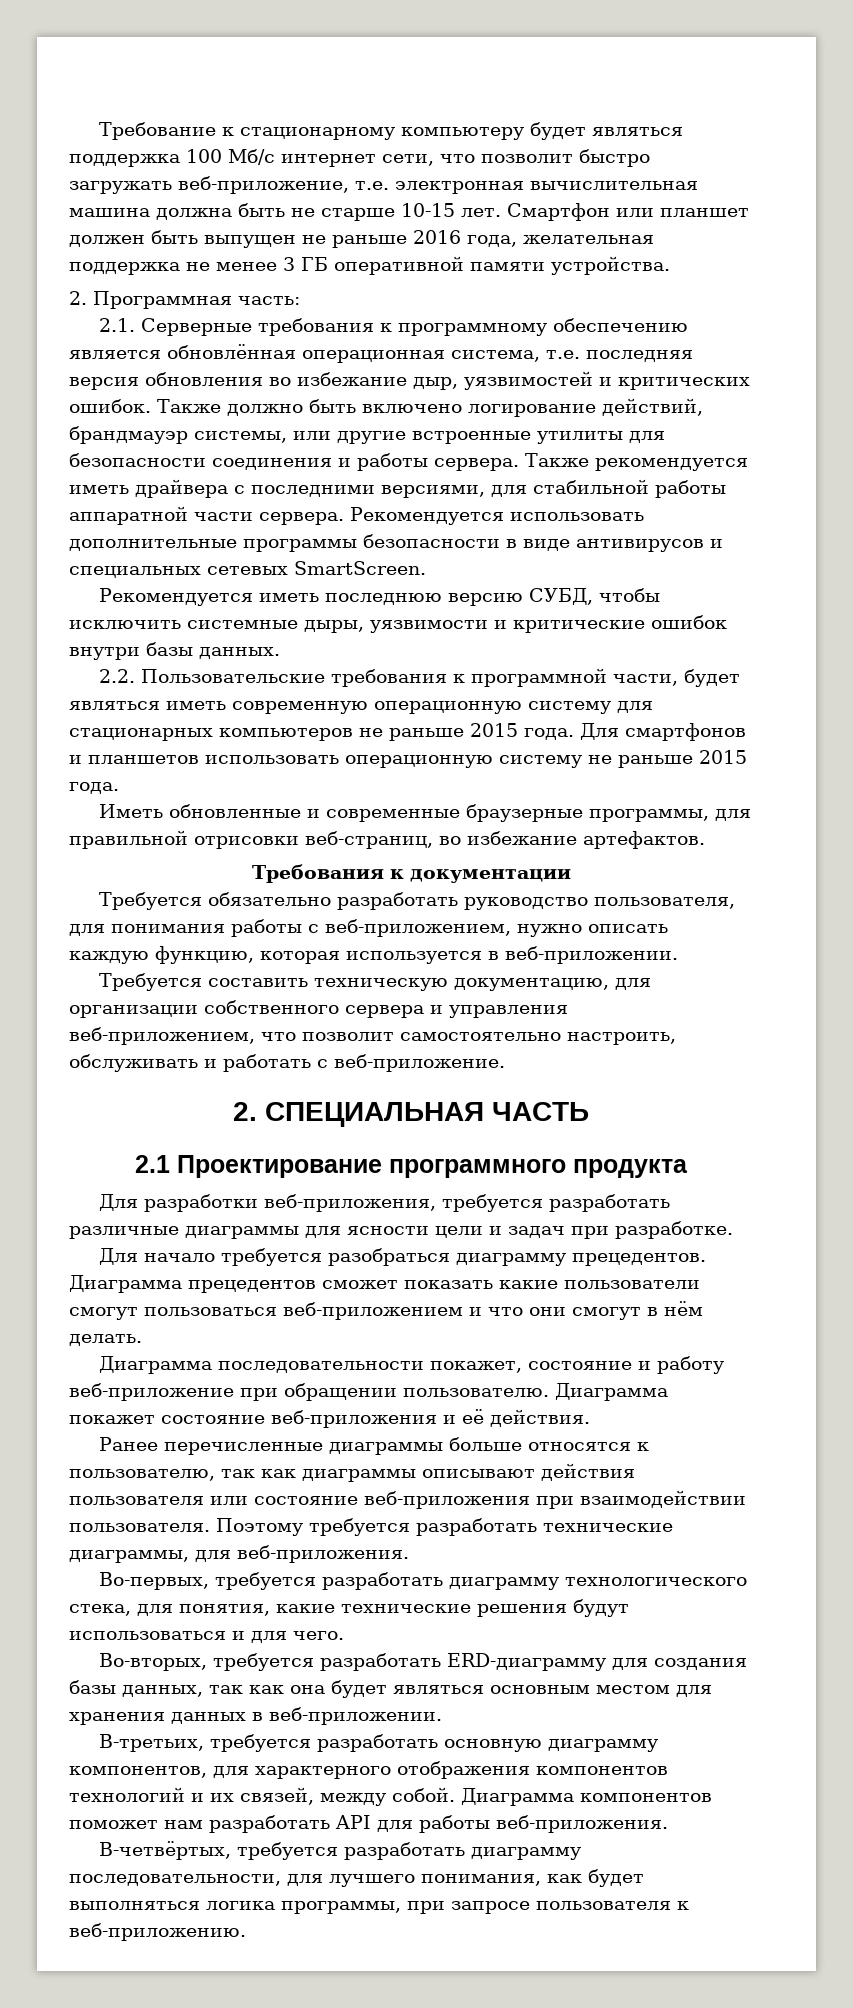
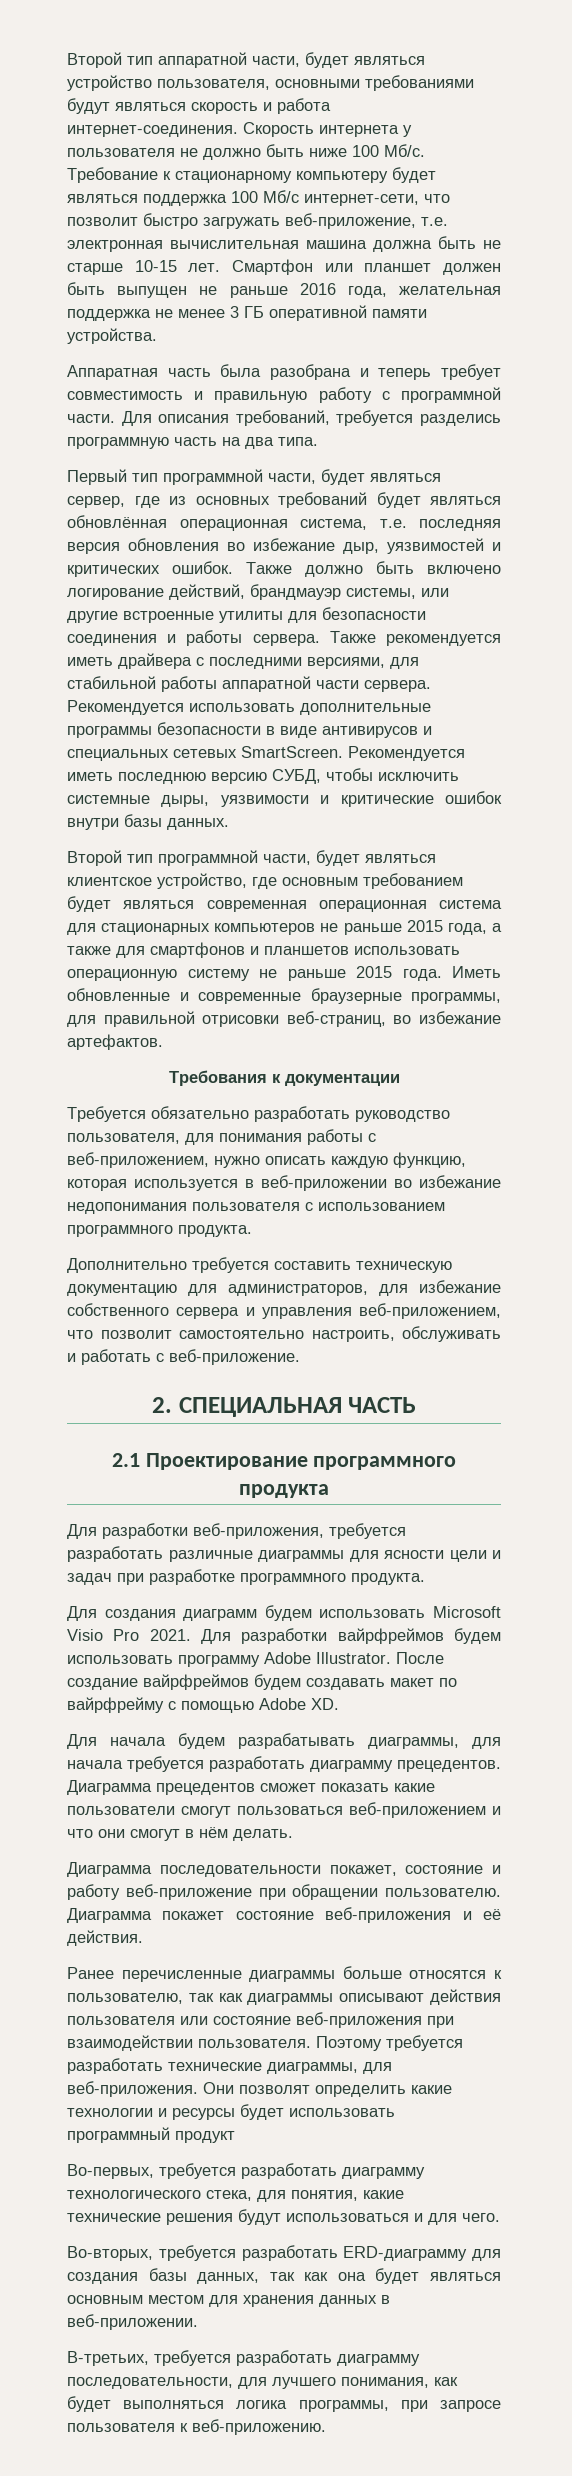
(99, 131) none -> [67,52,425,68] [67,75,474,91] [67,98,331,114] [67,122,412,137] [67,144,425,160] Второй тип аппаратной части, будет являться устройство пользователя, основными требованиями будут являться скорость и работа интернет-соединения. Скорость интернета у пользователя не должно быть ниже 100 Мб/с.
[281,154,434,167] интернет сети, -> [304,194,419,206] интернет-сети,
[69,291,300,309] [99,318,689,336] [69,350,161,359] 2. Программная часть: // 2.1. Серверные требования к программному обеспечению является -> [67,364,502,380] [67,387,501,403] [67,410,501,426] [67,437,318,449] [67,469,441,485] [67,492,501,508] Аппаратная часть была разобрана и теперь требует совместимость и правильную работу с программной части. Для описания требований, требуется разделись программную часть на два типа. // Первый тип программной части, будет являться сервер, где из основных требований будет являться
(426, 568) // -> (343, 752) none
[99,668,741,687] [69,701,611,714] 2.2. Пользовательские требования к программной части, будет являться иметь современную операционную систему -> [67,850,436,866] [67,873,463,889] [67,896,502,912] Второй тип программной части, будет являться клиентское устройство, где основным требованием будет являться современная операционная система
[524,723,619,740] года. Для -> [447,923,503,935] [67,946,145,958] года, а также для
(119, 788) // -> (442, 975) none
[505,946,678,964] [99,973,652,991] [69,1005,198,1018] веб-приложении. // Требуется составить техническую документацию, для организации -> [261,1175,501,1191] [67,1202,445,1214] [67,1225,252,1237] [67,1257,452,1273] [67,1280,501,1296] веб-приложении во избежание недопонимания пользователя с использованием программного продукта. // Дополнительно требуется составить техническую документацию для администраторов, для избежание
[615,1221,733,1239] [99,1248,451,1266] разработке. // Для начало требуется разобраться -> [149,1569,425,1585] [67,1605,501,1621] [67,1628,501,1644] [67,1652,444,1667] [67,1674,457,1690] [67,1697,339,1713] [67,1733,501,1749] [67,1756,305,1772] разработке программного продукта. // Для создания диаграмм будем использовать Microsoft Visio Pro 2021. Для разработки вайрфреймов будем использовать программу Adobe Illustrator. После создание вайрфреймов будем создавать макет по вайрфрейму с помощью Adobe XD. // Для начала будем разрабатывать диаграммы, для начала требуется разработать
(409, 1554) none -> [203,2082,452,2097] [67,2104,395,2120] [67,2127,235,2143] Они позволят определить какие технологии и ресурсы будет использовать программный продукт
[444,1739,659,1752] [69,1761,668,1779] [69,1787,712,1806] [69,1815,668,1833] [99,1841,466,1860] основную диаграмму компонентов, для характерного отображения компонентов технологий и их связей, между собой. Диаграмма компонентов поможет нам разработать API для работы веб-приложения. // В-четвёртых, требуется разработать -> (332, 2358) none

